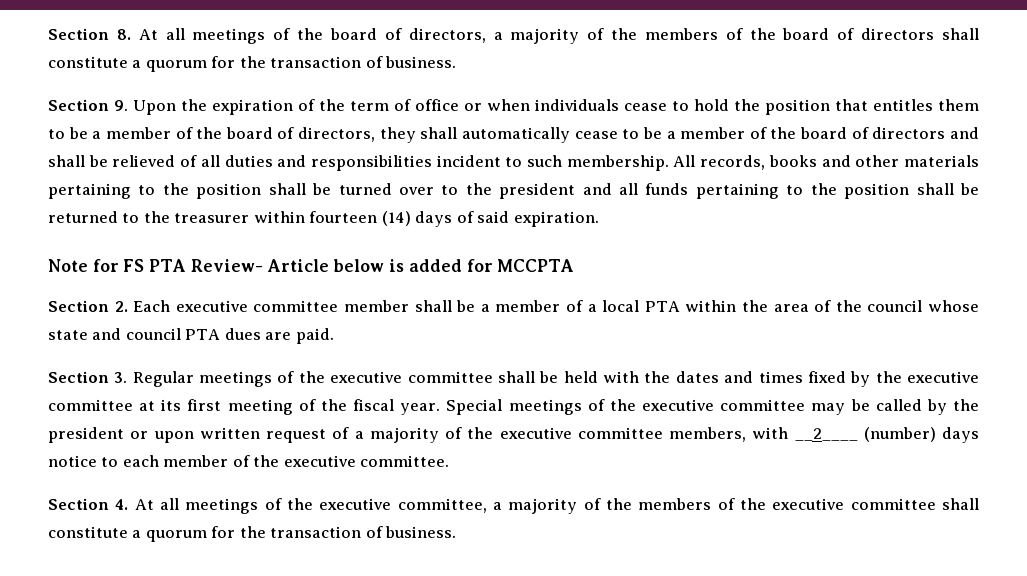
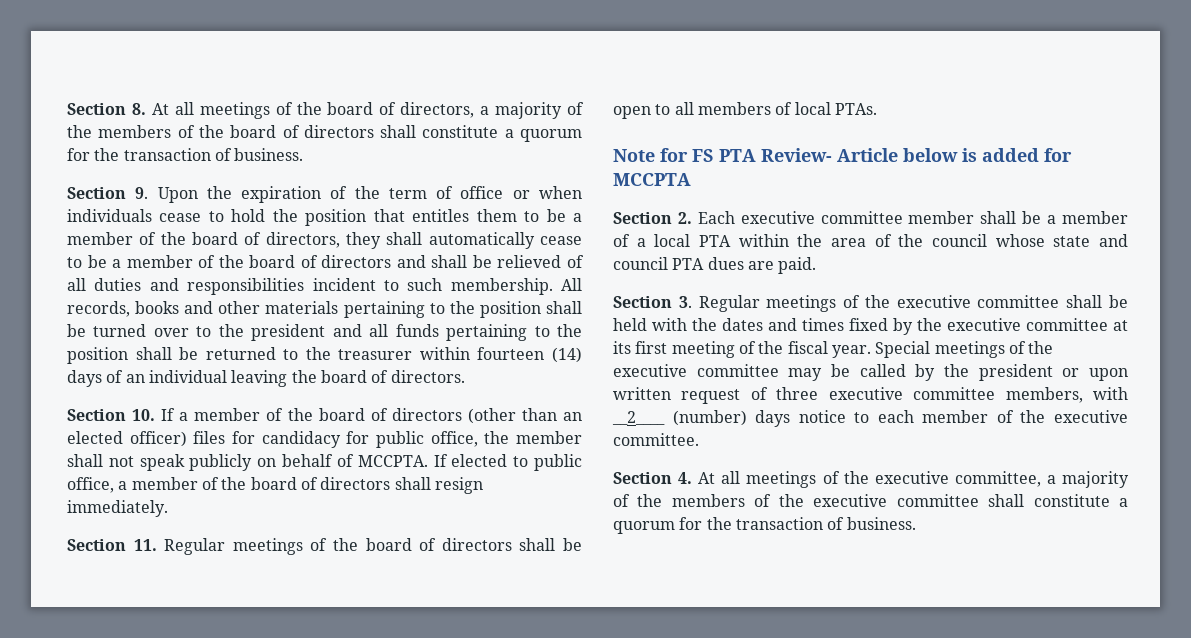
[477,211,599,227] said expiration. -> [125,370,465,387] [67,408,582,424] [67,431,582,448] [67,454,582,471] [67,477,483,494] [67,500,168,517] [67,538,583,555] [613,102,877,119] an individual leaving the board of directors. // Section 10. If a member of the board of directors (other than an elected officer) files for candidacy for public office, the member shall not speak publicly on behalf of MCCPTA. If elected to public office, a member of the board of directors shall resign immediately. // Section 11. Regular meetings of the board of directors shall be open to all members of local PTAs.
[354,427,494,443] a majority of the -> [776,387,819,400] three

